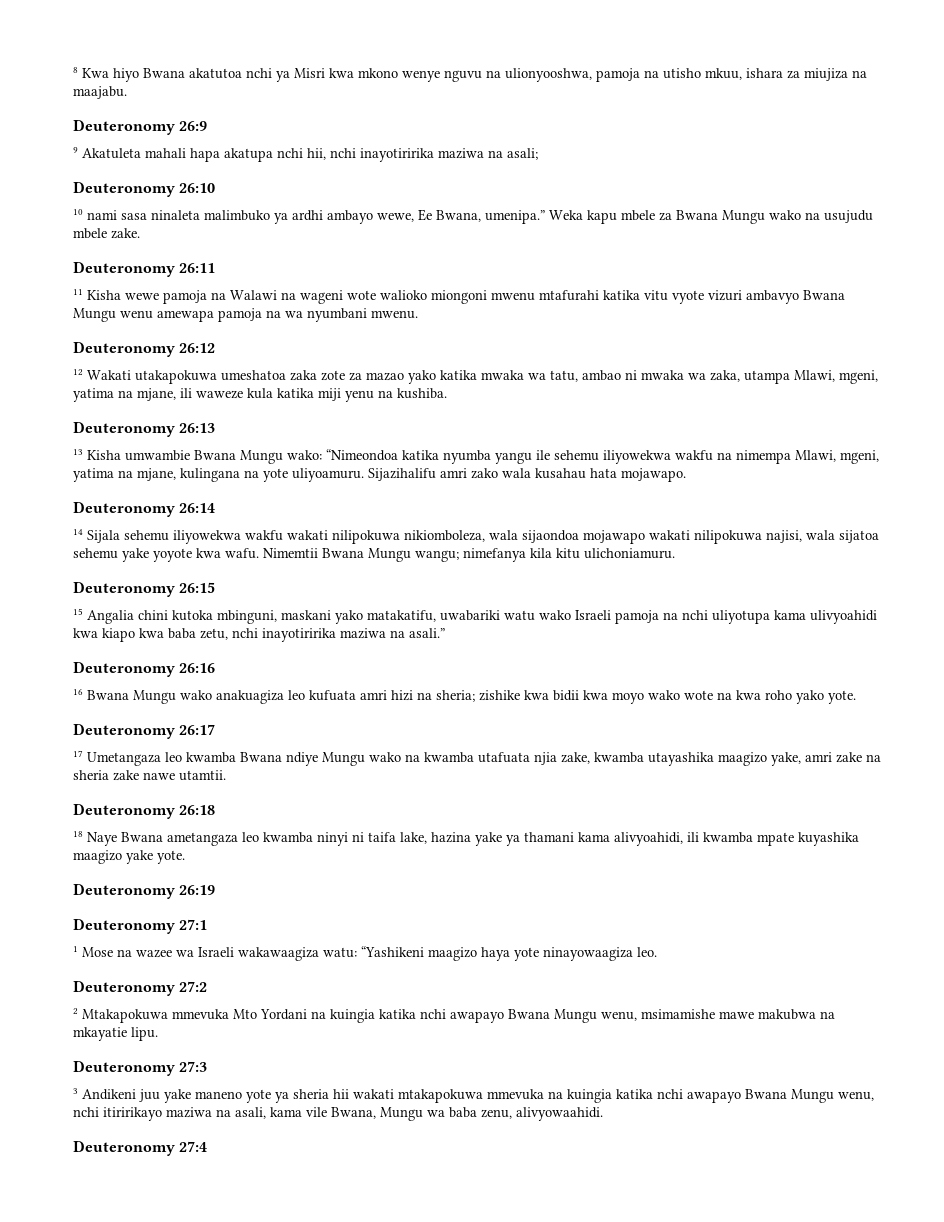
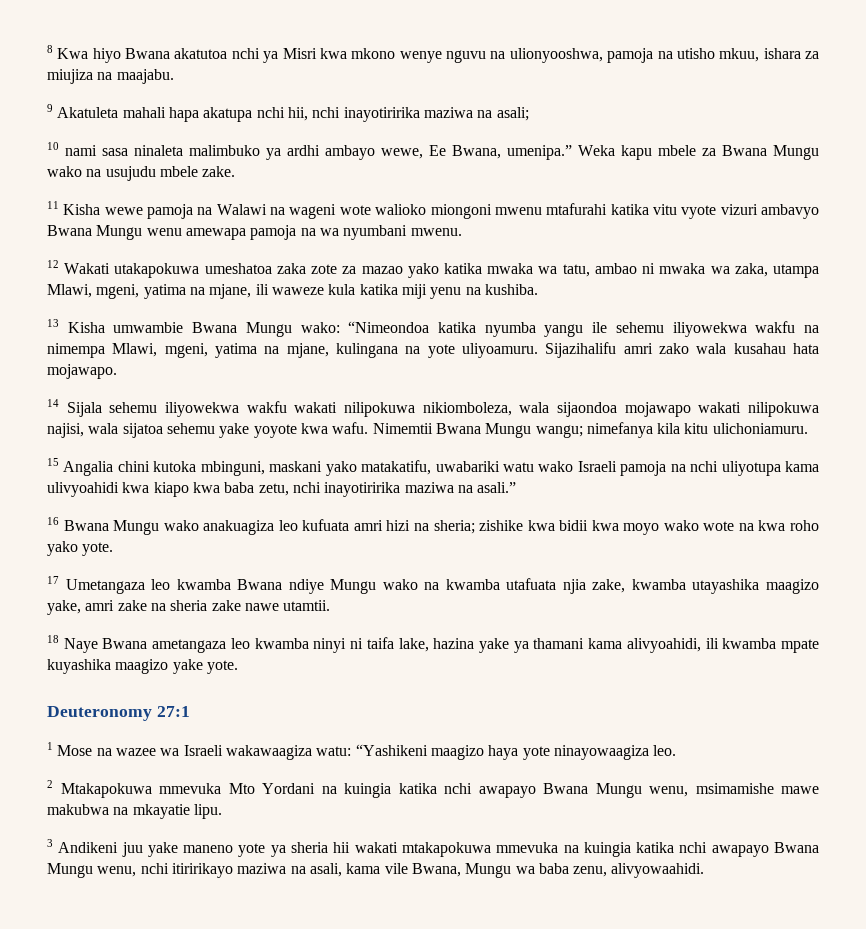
[73,119,208,135] // Deuteronomy 26:9 -> (174, 76) none
[73,181,216,197] // Deuteronomy 26:10 -> (529, 114) none
[73,261,216,277] // Deuteronomy 26:11 -> (236, 171) none
[73,341,216,357] // Deuteronomy 26:12 -> (462, 232) none
[73,421,216,437] // Deuteronomy 26:13 -> (538, 289) none
[73,501,216,517] // Deuteronomy 26:14 -> (117, 371) none
[73,581,216,597] // Deuteronomy 26:15 -> (808, 428) none
[73,661,216,677] // Deuteronomy 26:16 -> (517, 487) none
[73,723,216,739] // Deuteronomy 26:17 -> (114, 549) none
[73,803,216,819] // Deuteronomy 26:18 -> (331, 605) none
[73,883,216,899] // Deuteronomy 26:19 -> (238, 667) none
[73,980,208,996] // Deuteronomy 27:2 -> (677, 750) none
[73,1060,208,1076] // Deuteronomy 27:3 -> (222, 811) none
[73,1140,208,1156] // Deuteronomy 27:4 -> (705, 870) none

